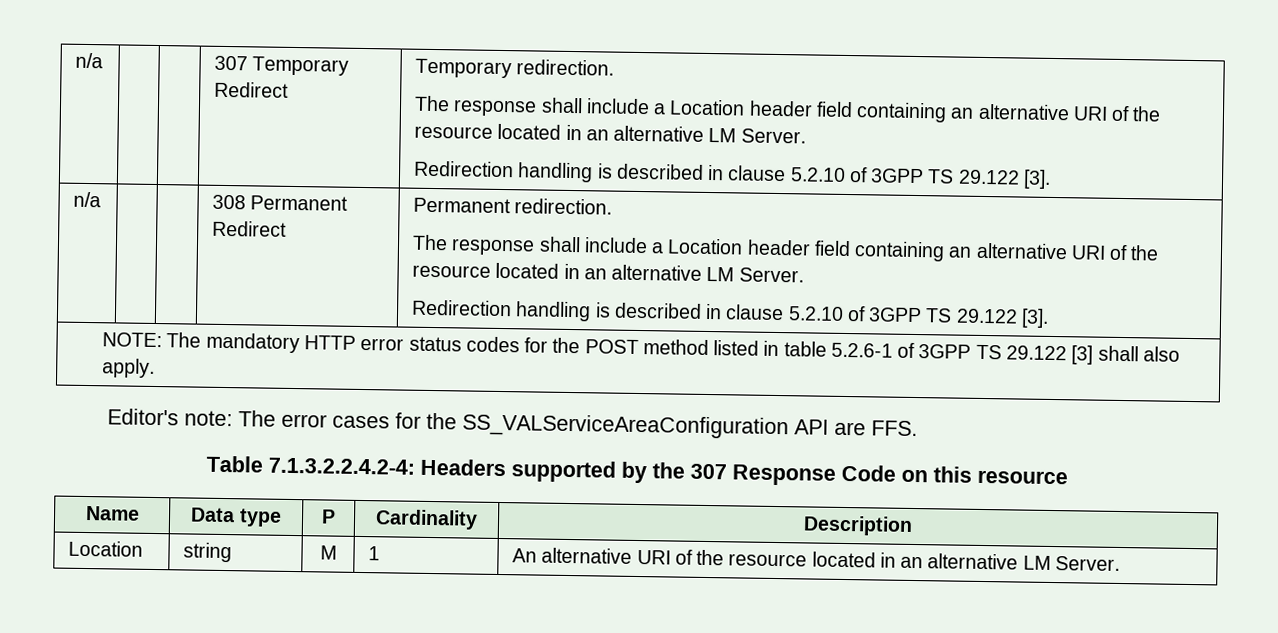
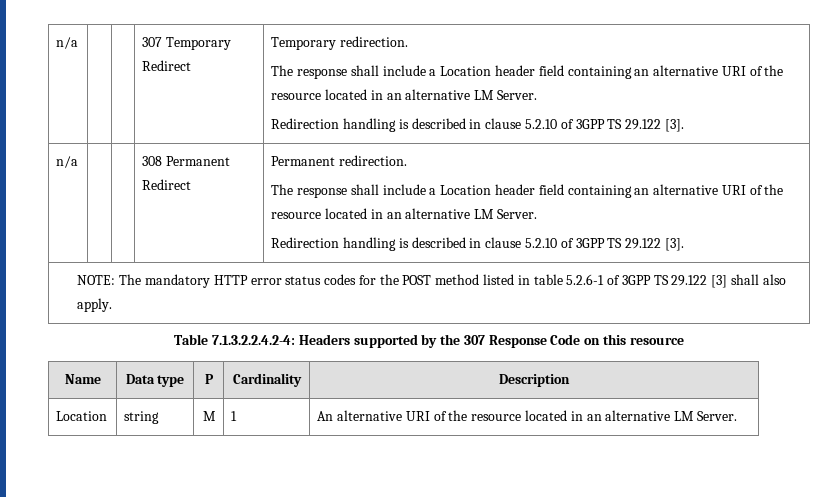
[106,408,918,440] // Editor's note: The error cases for the SS_VALServiceAreaConfiguration API are FFS. -> (113, 305) none

